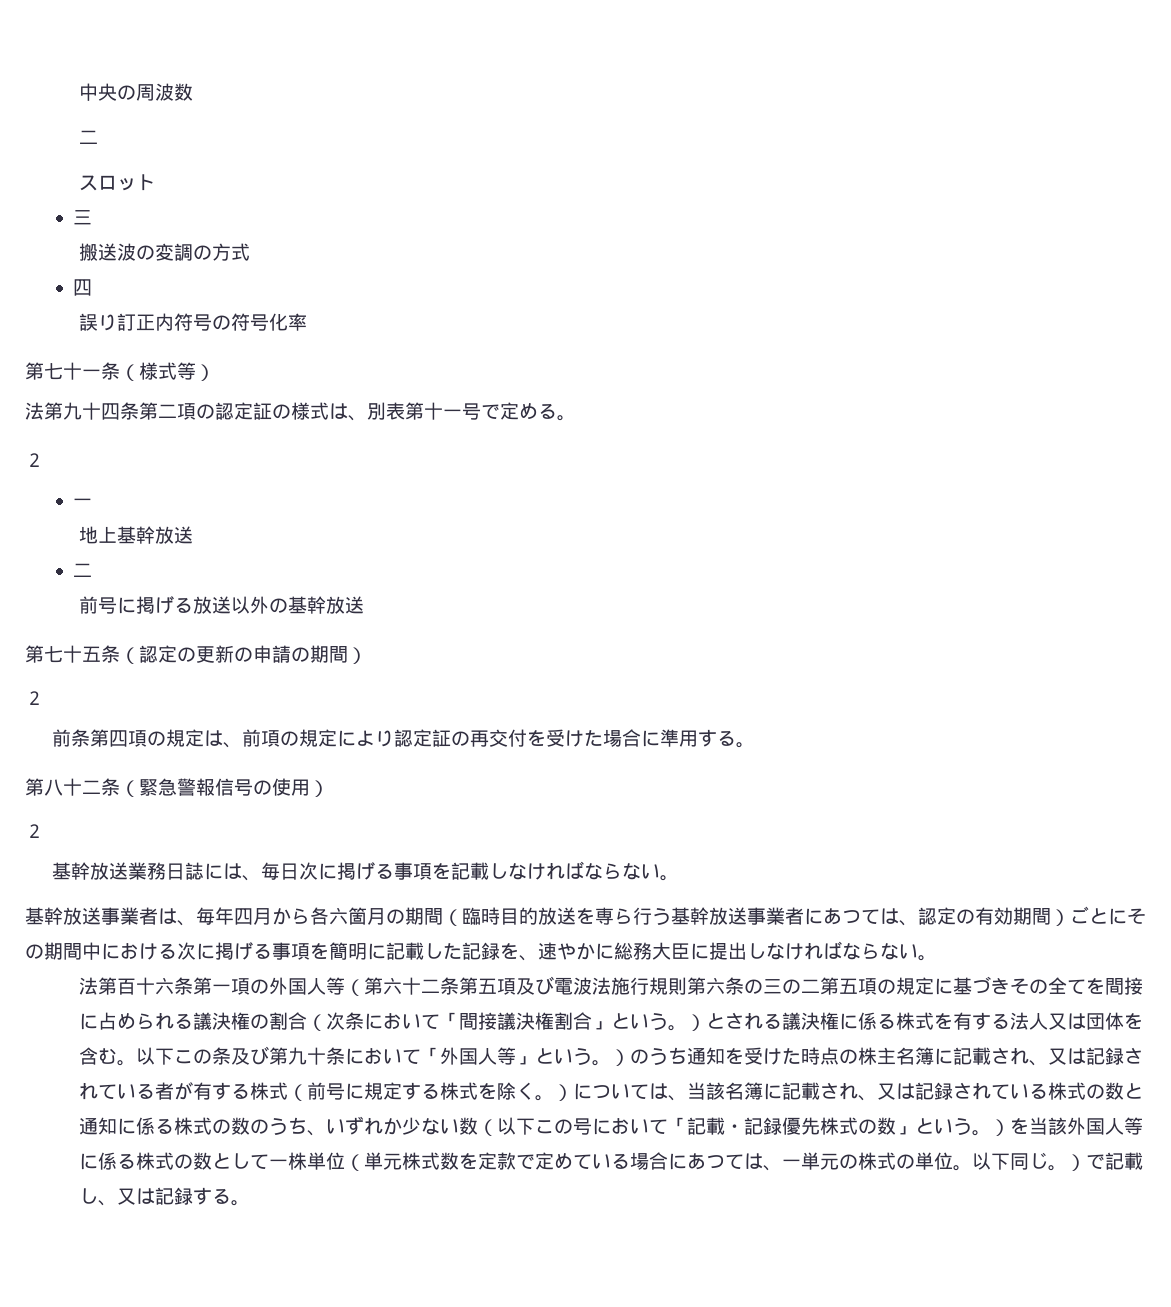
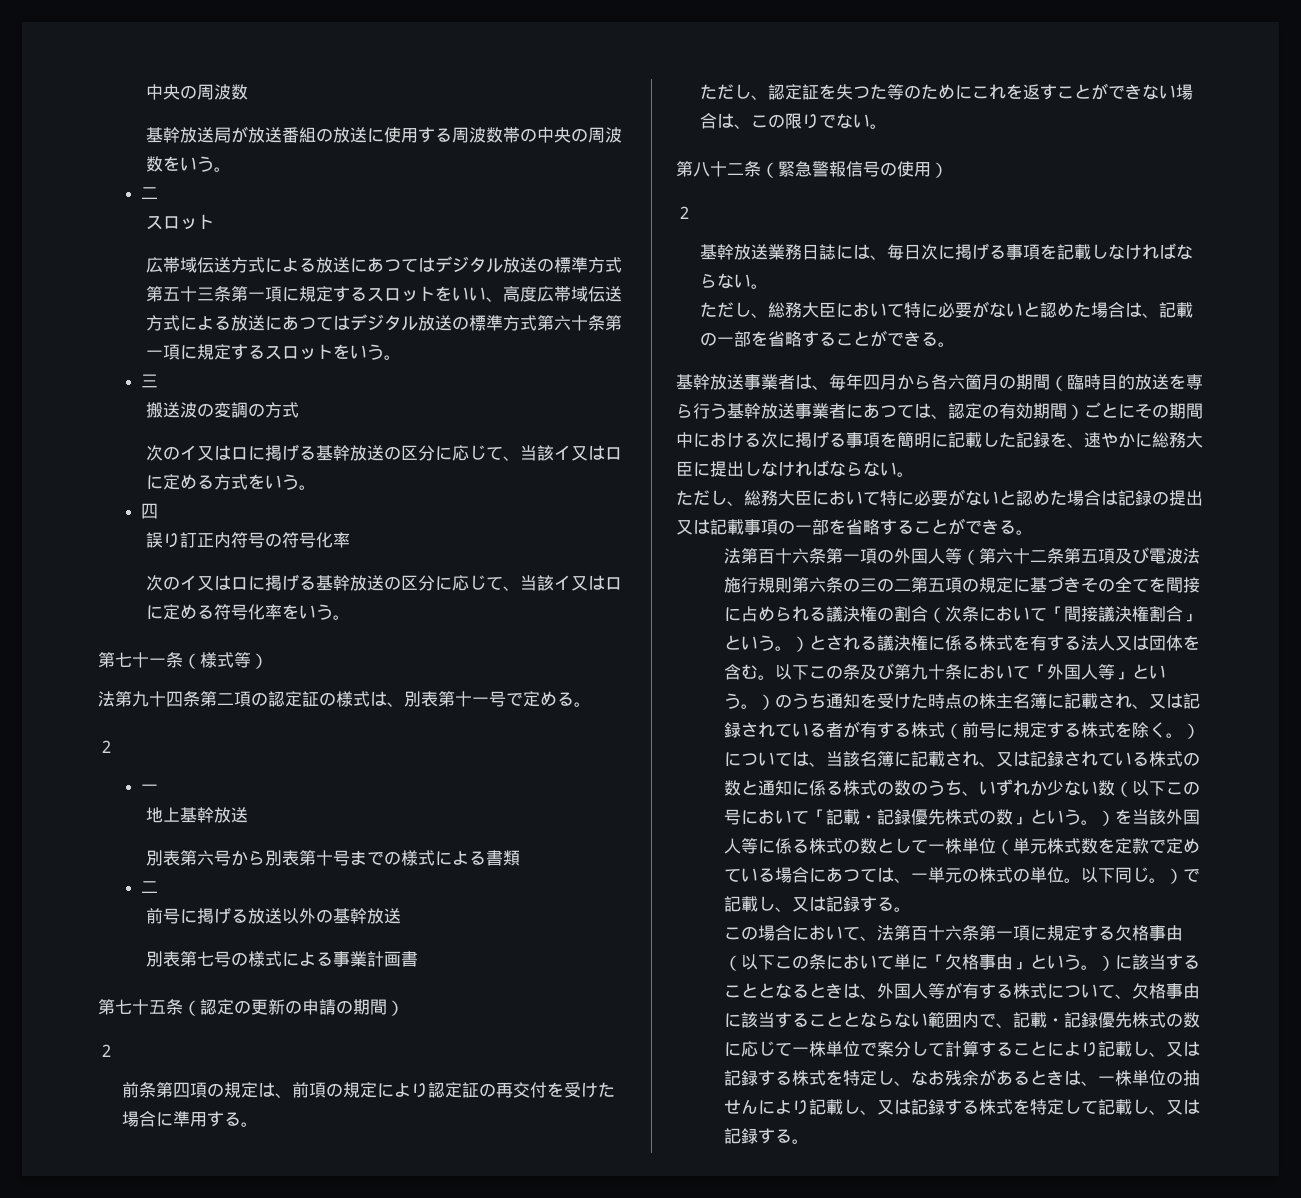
[79,130,99,144] [79,174,156,191] 二 // スロット -> [146,126,623,143] [146,156,232,172] [140,187,158,199] [146,214,215,230] [146,256,623,273] [146,286,623,302] [146,314,623,331] [146,344,402,360] 基幹放送局が放送番組の放送に使用する周波数帯の中央の周波数をいう。 // 二 // スロット // 広帯域伝送方式による放送にあつてはデジタル放送の標準方式第五十三条第一項に規定するスロットをいい、高度広帯域伝送方式による放送にあつてはデジタル放送の標準方式第六十条第一項に規定するスロットをいう。
(251, 252) none -> [146,444,623,461] [146,474,317,490] // 次のイ又はロに掲げる基幹放送の区分に応じて、当該イ又はロに定める方式をいう。
(308, 322) none -> [146,574,623,591] [146,604,351,620] // 次のイ又はロに掲げる基幹放送の区分に応じて、当該イ又はロに定める符号化率をいう。
(194, 535) none -> [146,850,521,866] // 別表第六号から別表第十号までの様式による書類
(365, 605) none -> [146,951,419,967] // 別表第七号の様式による事業計画書
(756, 745) none -> [700,83,1194,100] [700,113,888,129] // ただし、認定証を失つた等のためにこれを返すことができない場合は、この限りでない。
(680, 878) none -> [700,301,1194,318] [700,330,956,347] // ただし、総務大臣において特に必要がないと認めた場合は、記載の一部を省略することができる。
(937, 958) none -> [676,489,1203,506] [676,518,1033,535] // ただし、総務大臣において特に必要がないと認めた場合は記録の提出又は記載事項の一部を省略することができる。
(251, 1203) none -> [724,925,1184,941] [724,954,1201,971] [724,982,1201,999] [724,1012,1201,1028] [724,1041,1201,1057] [724,1069,1201,1086] [724,1099,1201,1115] [724,1128,810,1144] // この場合において、法第百十六条第一項に規定する欠格事由（以下この条において単に「欠格事由」という。）に該当することとなるときは、外国人等が有する株式について、欠格事由に該当することとならない範囲内で、記載・記録優先株式の数に応じて一株単位で案分して計算することにより記載し、又は記録する株式を特定し、なお残余があるときは、一株単位の抽せんにより記載し、又は記録する株式を特定して記載し、又は記録する。

